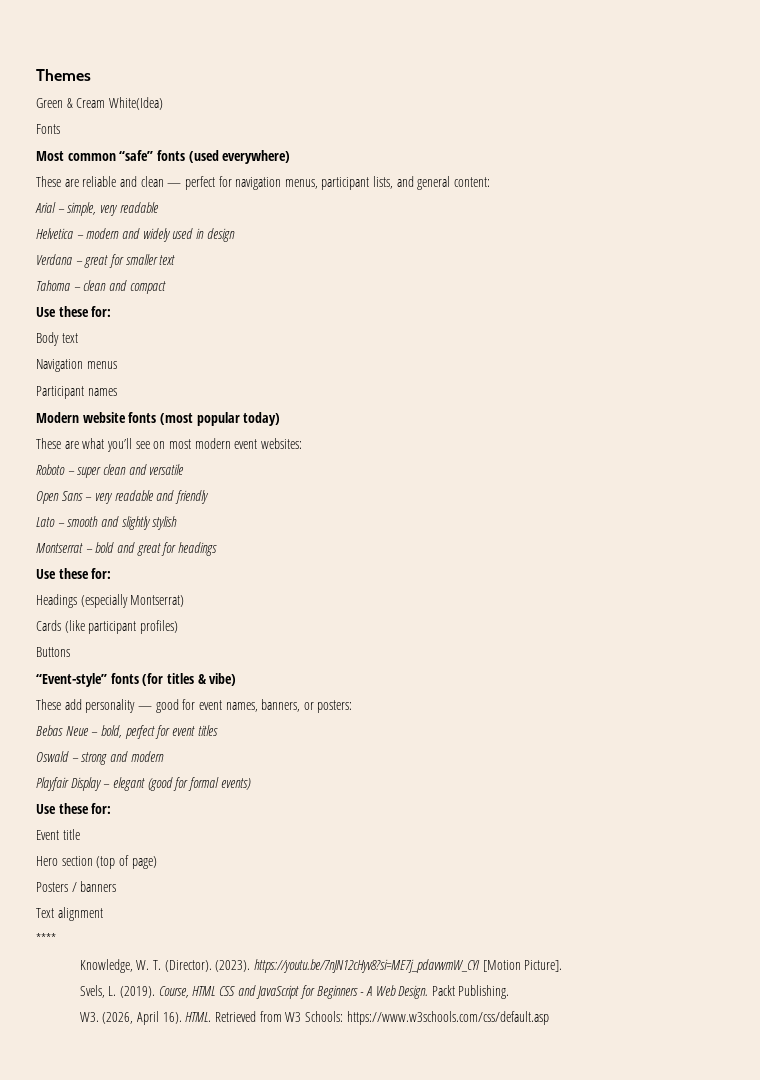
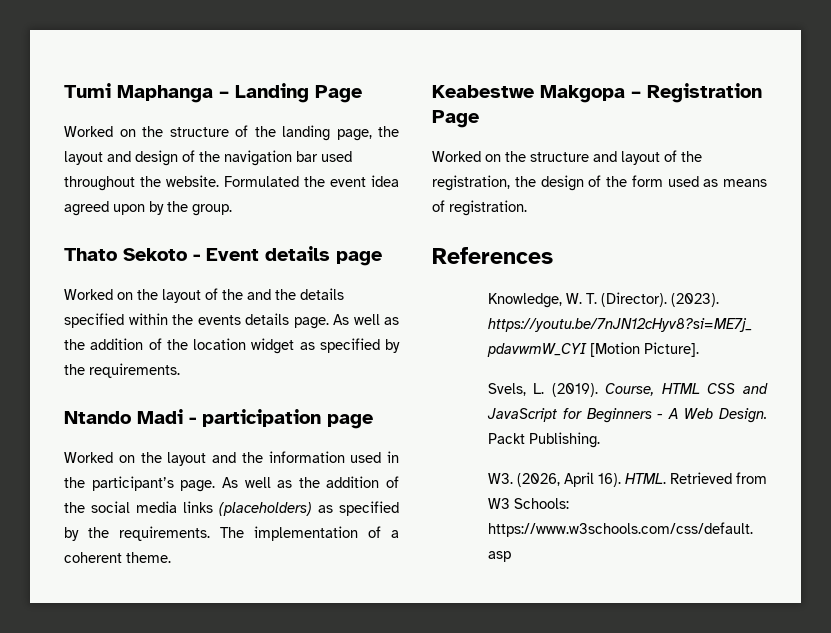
[36,69,91,81] [36,97,163,110] [36,124,60,134] [36,150,291,164] [36,176,491,190] [35,202,159,216] [36,228,235,242] [36,254,176,268] [36,280,166,294] [36,306,112,317] [36,332,78,346] [36,359,117,372] [36,386,117,399] [36,412,281,426] [36,438,302,452] [36,464,185,478] [36,490,209,504] [36,516,178,530] [36,542,217,556] [36,568,112,579] [36,594,185,608] [36,620,178,634] [36,647,70,657] [36,673,237,687] [36,699,353,713] [36,725,218,739] [36,751,164,765] [36,777,251,791] [36,803,112,814] [36,829,80,840] [36,855,157,869] [36,881,117,892] [36,907,103,921] [36,933,56,944] Themes // Green & Cream White(Idea) // Fonts // Most common “safe” fonts (used everywhere) // These are reliable and clean — perfect for navigation menus, participant lists, and general content: // Arial – simple, very readable // Helvetica – modern and widely used in design // Verdana – great for smaller text // Tahoma – clean and compact // Use these for: // Body text // Navigation menus // Participant names // Modern website fonts (most popular today) // These are what you’ll see on most modern event websites: // Roboto – super clean and versatile // Open Sans – very readable and friendly // Lato – smooth and slightly stylish // Montserrat – bold and great for headings // Use these for: // Headings (especially Montserrat) // Cards (like participant profiles) // Buttons // “Event-style” fonts (for titles & vibe) // These add personality — good for event names, banners, or posters: // Bebas Neue – bold, perfect for event titles // Oswald – strong and modern // Playfair Display – elegant (good for formal events) // Use these for: // Event title // Hero section (top of page) // Posters / banners // Text alignment // **** -> [64,83,362,103] [64,125,399,141] [64,150,352,166] [64,175,399,191] [64,201,232,216] [64,246,382,266] [64,288,344,303] [64,313,399,329] [64,338,400,354] [64,363,180,378] [64,409,373,429] [64,451,399,466] [64,476,399,492] [64,501,399,516] [64,526,399,541] [64,552,171,563] [432,83,762,103] [432,110,479,128] [432,150,702,165] [432,175,767,191] [432,200,527,216] [432,247,553,264] Tumi Maphanga – Landing Page // Worked on the structure of the landing page, the layout and design of the navigation bar used throughout the website. Formulated the event idea agreed upon by the group. // Thato Sekoto - Event details page // Worked on the layout of the and the details specified within the events details page. As well as the addition of the location widget as specified by the requirements. // Ntando Madi - participation page // Worked on the layout and the information used in the participant’s page. As well as the addition of the social media links (placeholders) as specified by the requirements. The implementation of a coherent theme. // Keabestwe Makgopa – Registration Page // Worked on the structure and layout of the registration, the design of the form used as means of registration. // References

